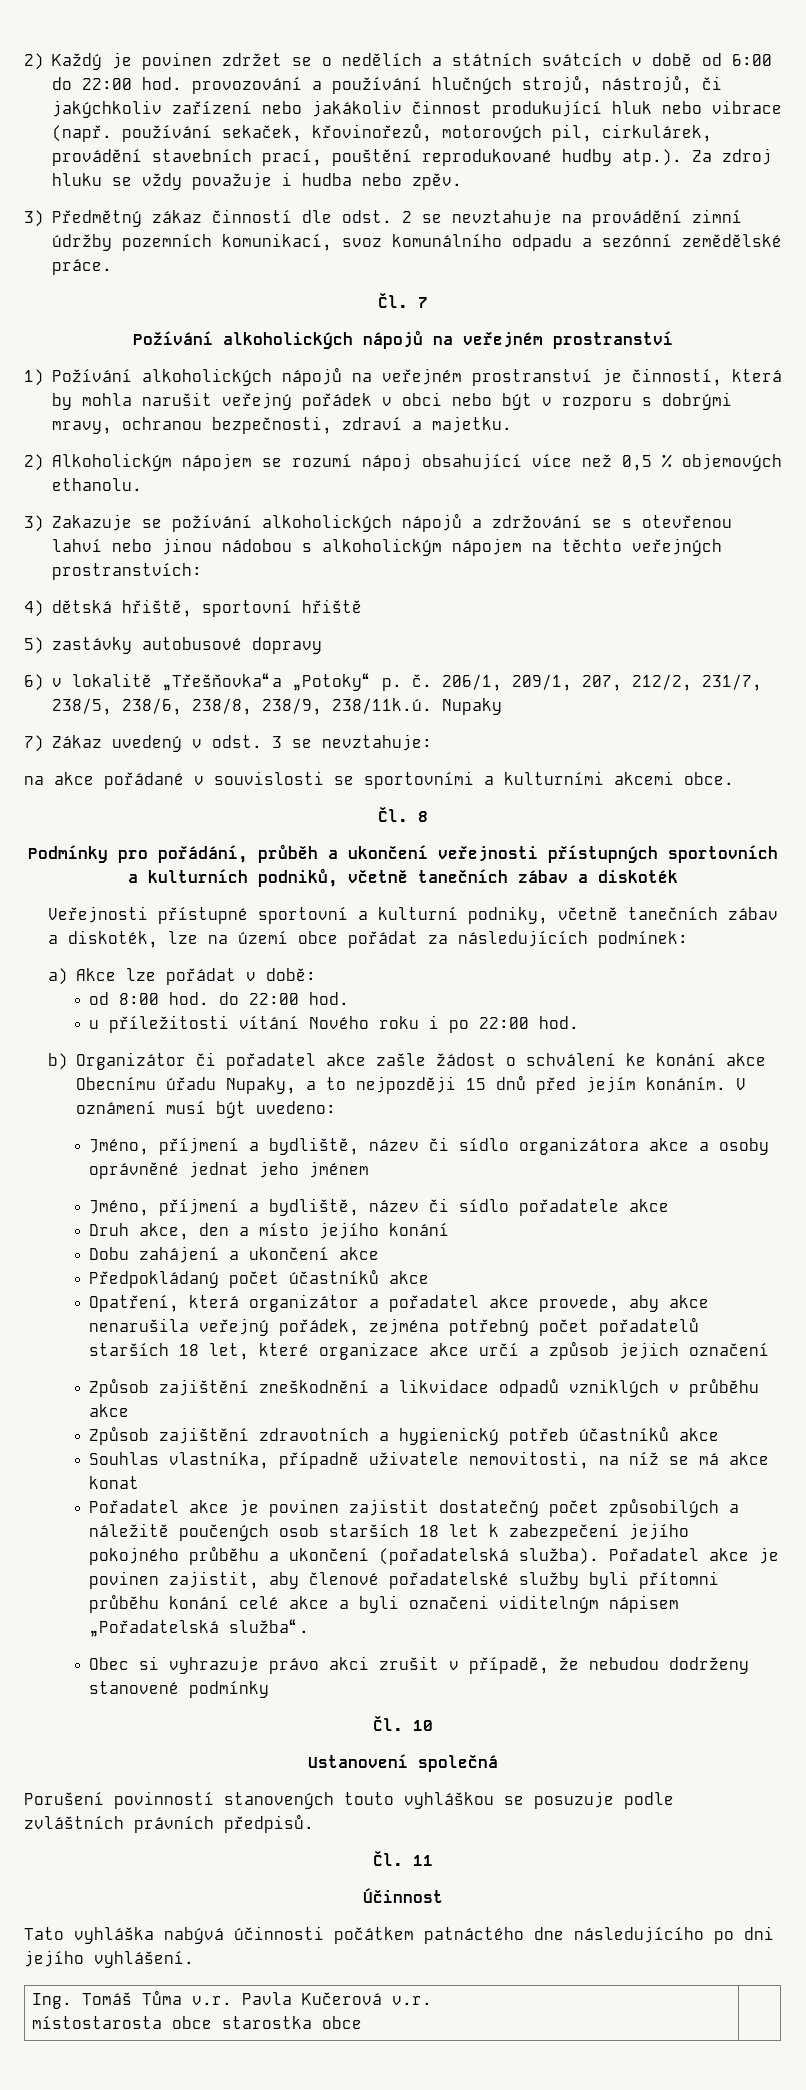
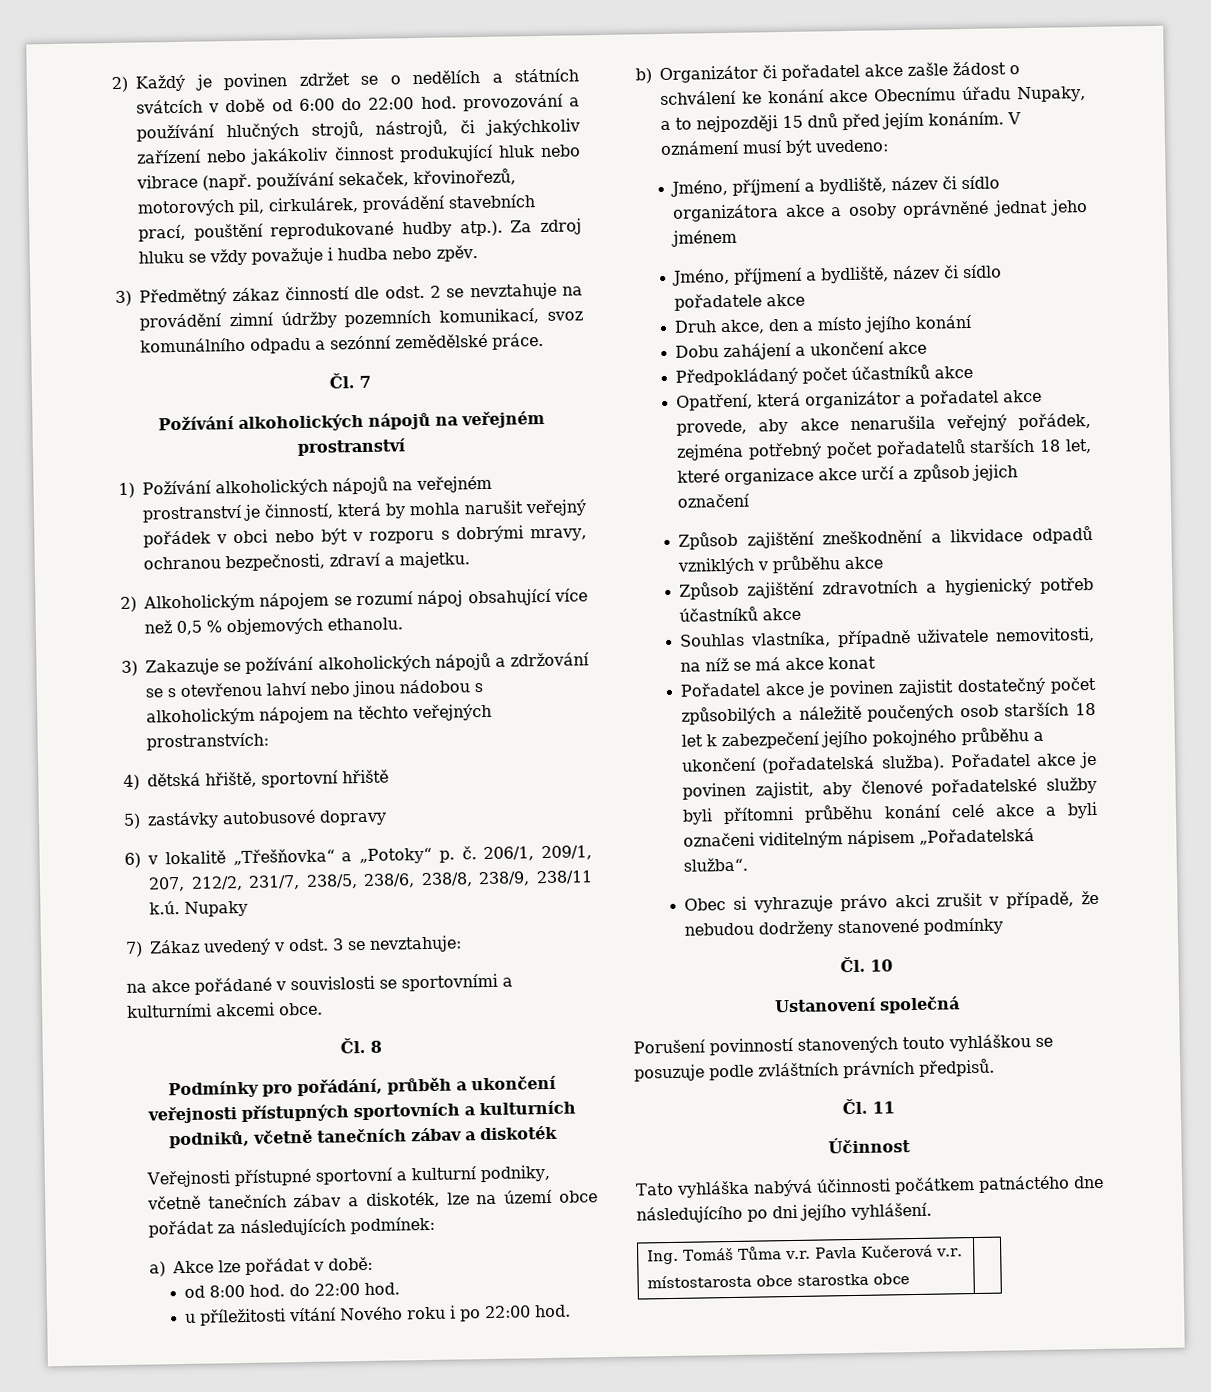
[161,673,282,691] „Třešňovka“a -> [232,848,353,866] „Třešňovka“ a
[331,698,432,714] 238/11k.ú. -> [536,870,593,885] [149,901,180,915] 238/11 k.ú.

